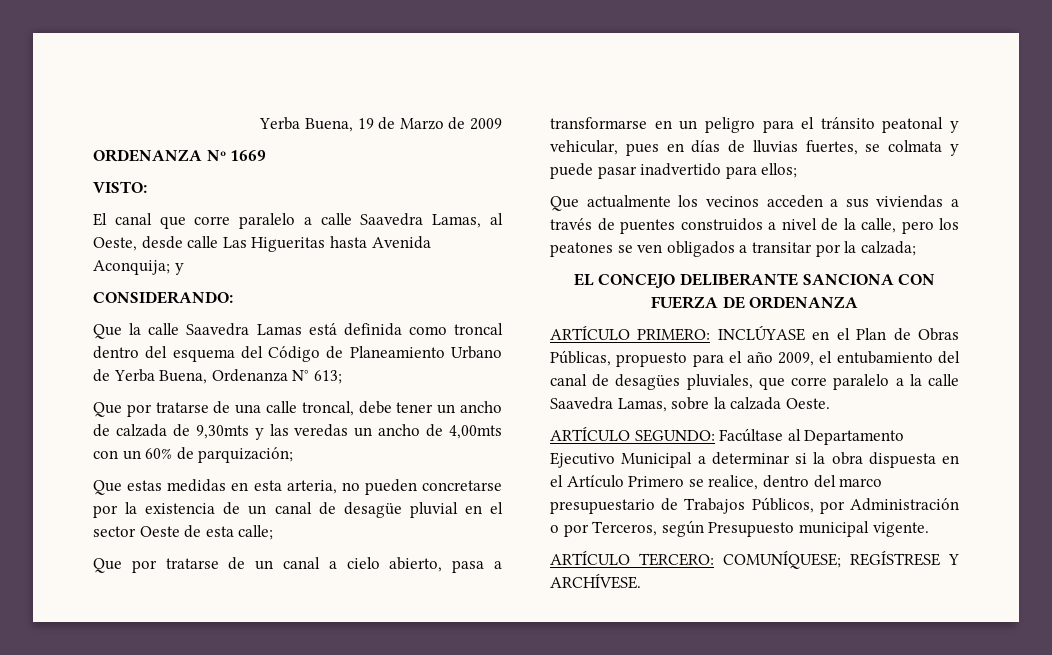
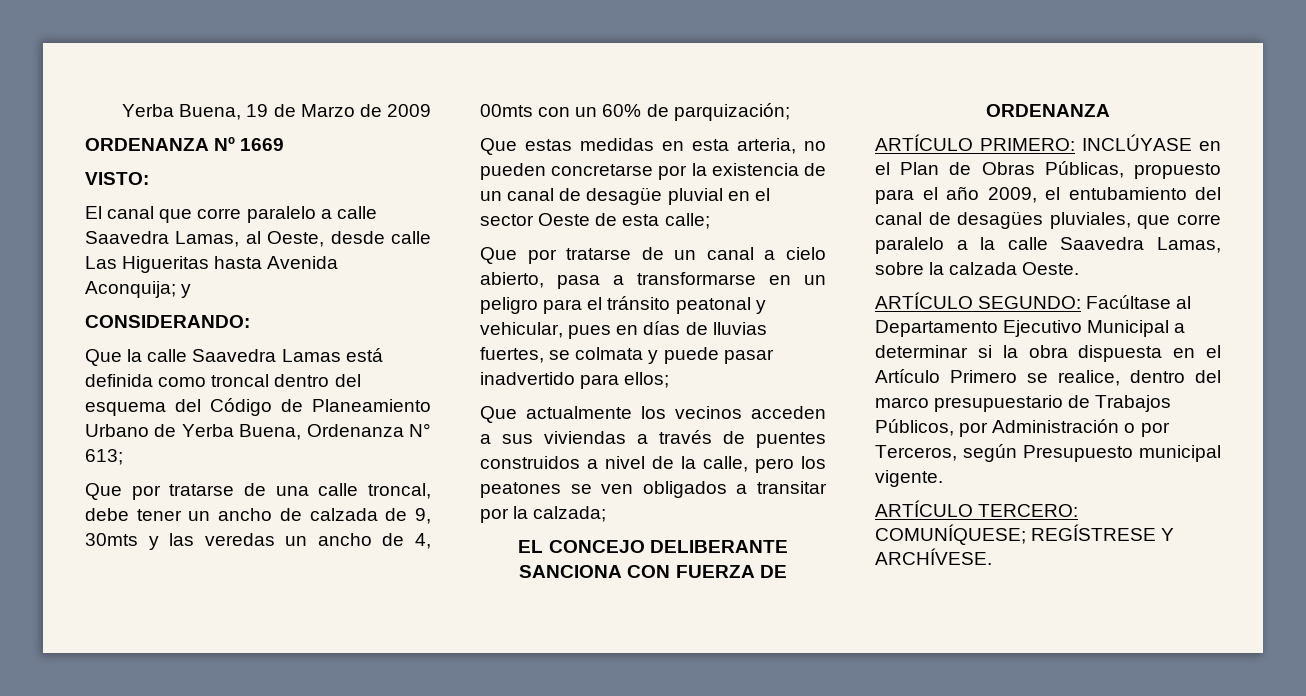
[195,425,249,439] 9,30mts -> [415,508,431,524] [85,533,138,546] 9, 30mts
[448,425,502,439] 4,00mts -> [414,533,431,549] [480,104,533,117] 4, 00mts

